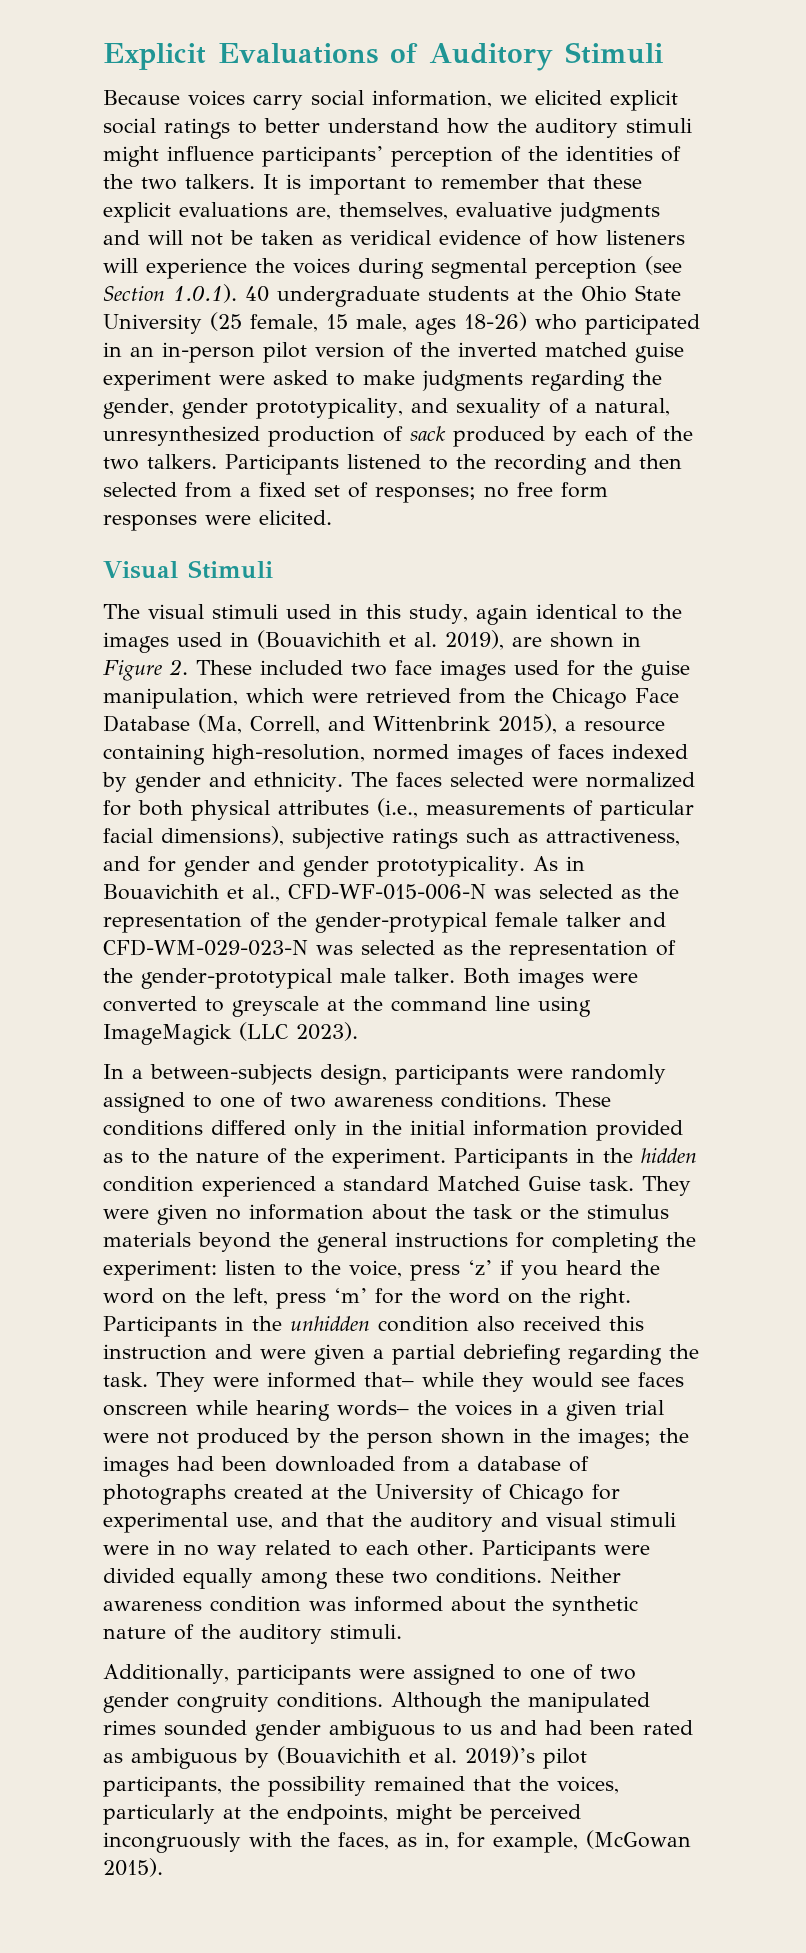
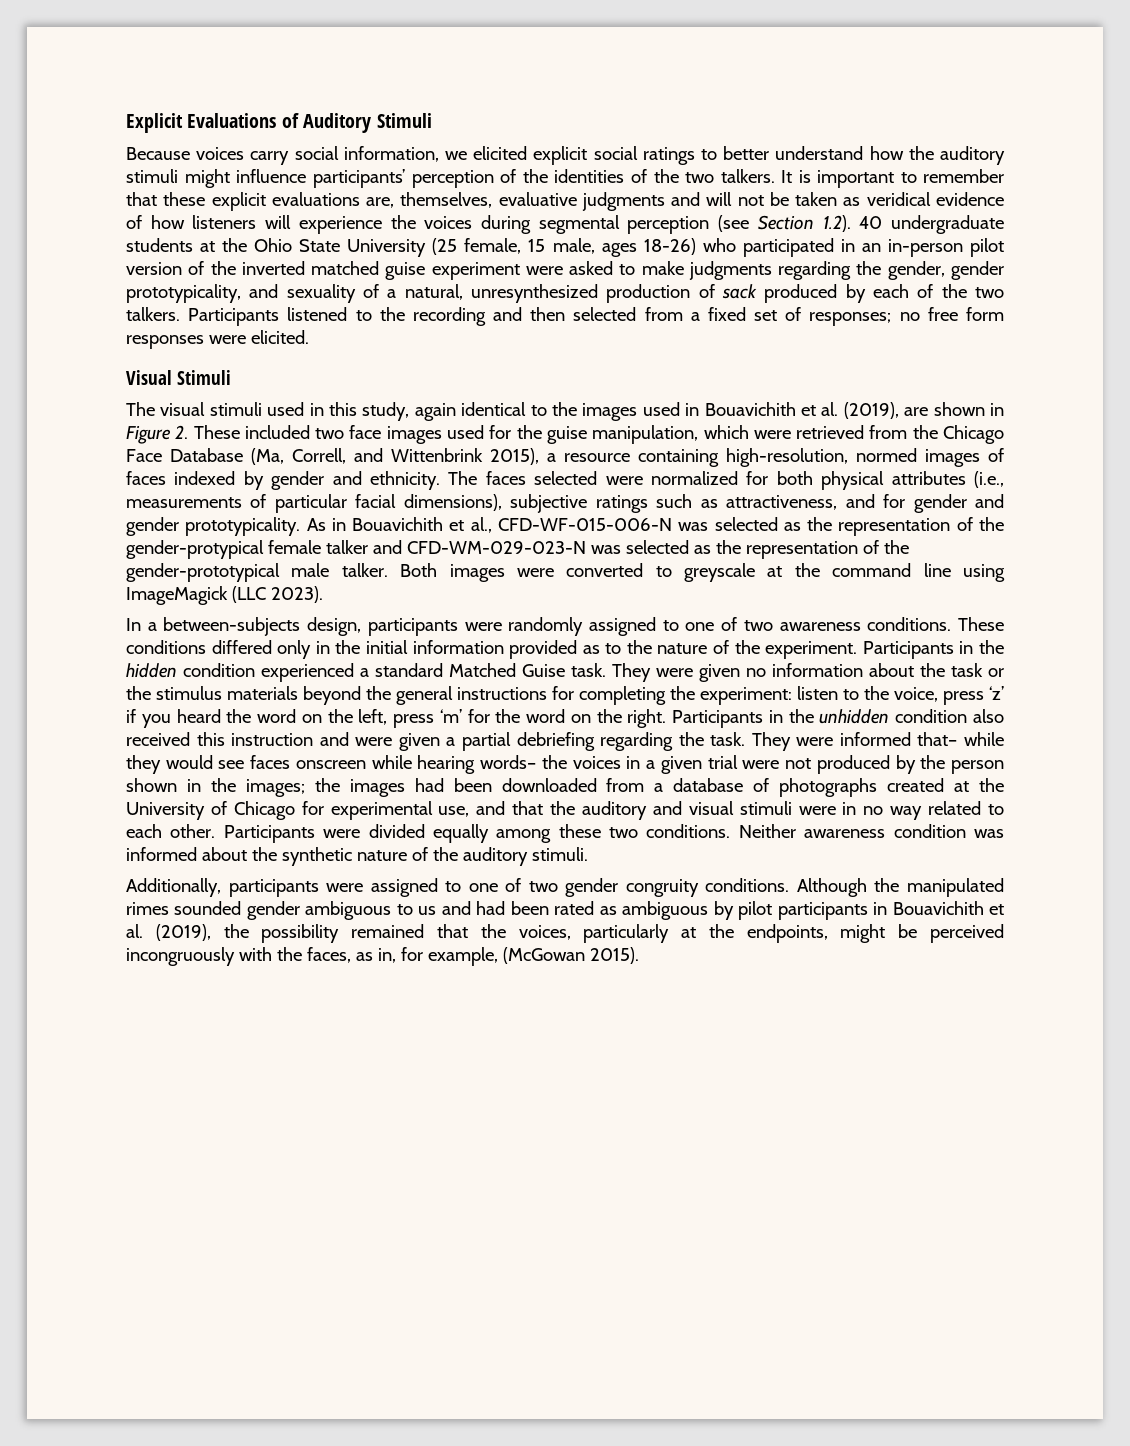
[173,284,237,303] 1.0.1). -> [822,215,851,232] 1.2).
[257,630,504,650] (Bouavichith et al. 2019), -> [704,402,899,419] Bouavichith et al. (2019),
[277,1746,587,1769] [103,1776,222,1797] (Bouavichith et al. 2019)’s pilot participants, -> [738,901,1005,920] [126,924,211,941] pilot participants in Bouavichith et al. (2019),

